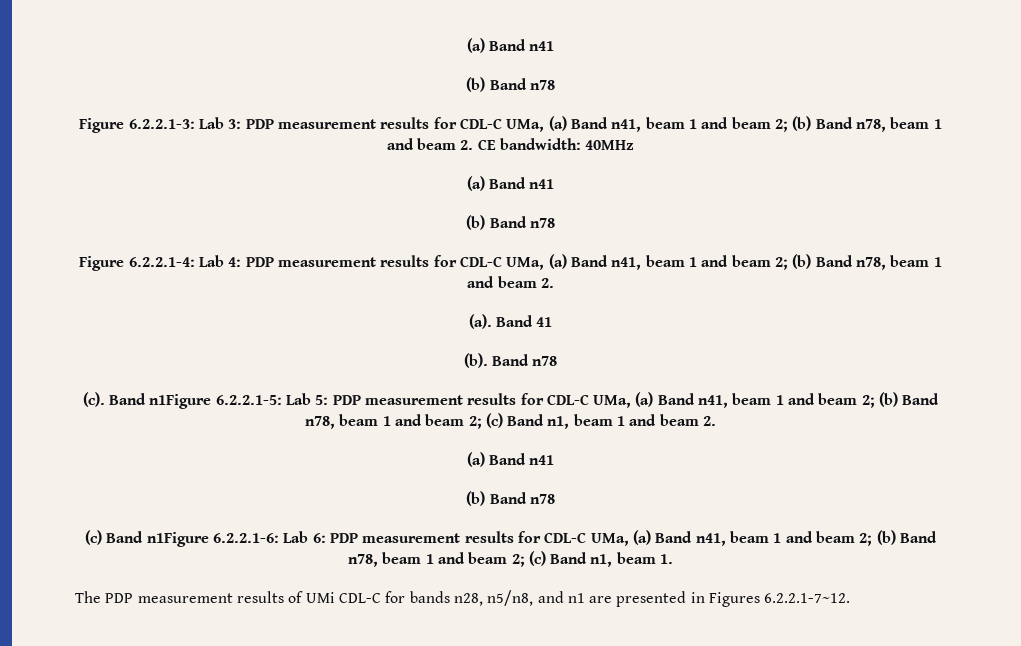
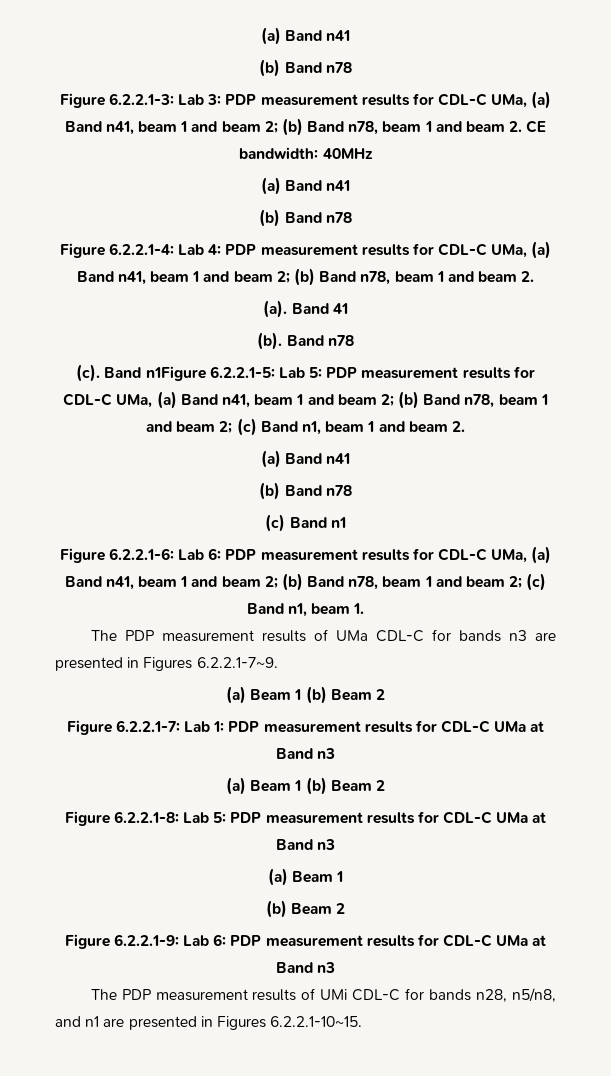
[146,532,209,547] n1Figure -> [330,517,346,528] [59,548,105,563] n1 // Figure
(674, 559) none -> [90,629,556,642] [55,657,278,671] [226,686,385,704] [66,720,545,735] [275,748,336,759] [226,777,385,795] [64,811,547,826] [275,839,336,850] [267,868,344,886] [265,900,346,918] [64,934,547,949] [275,962,336,973] // The PDP measurement results of UMa CDL-C for bands n3 are presented in Figures 6.2.2.1-7~9. // (a) Beam 1 (b) Beam 2 // Figure 6.2.2.1-7: Lab 1: PDP measurement results for CDL-C UMa at Band n3 // (a) Beam 1 (b) Beam 2 // Figure 6.2.2.1-8: Lab 5: PDP measurement results for CDL-C UMa at Band n3 // (a) Beam 1 // (b) Beam 2 // Figure 6.2.2.1-9: Lab 6: PDP measurement results for CDL-C UMa at Band n3
[764,593,851,603] 6.2.2.1-7~12. -> [270,1016,363,1027] 6.2.2.1-10~15.

